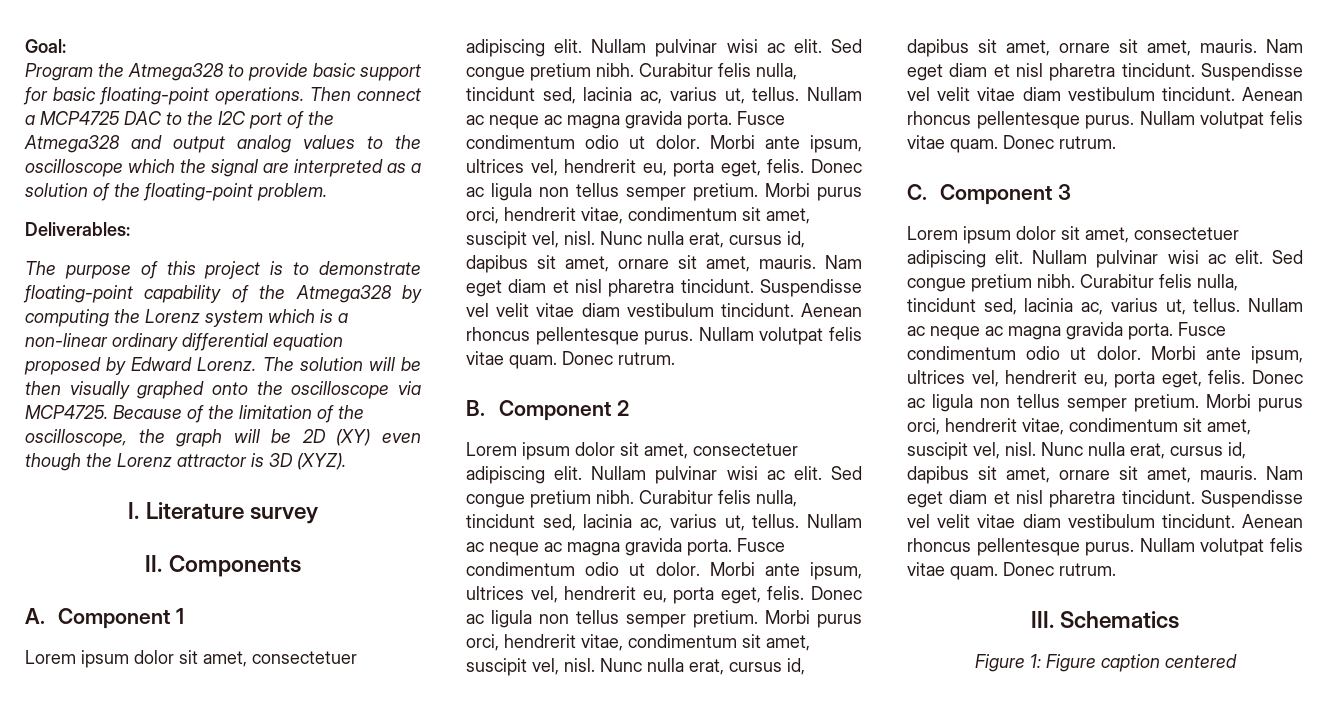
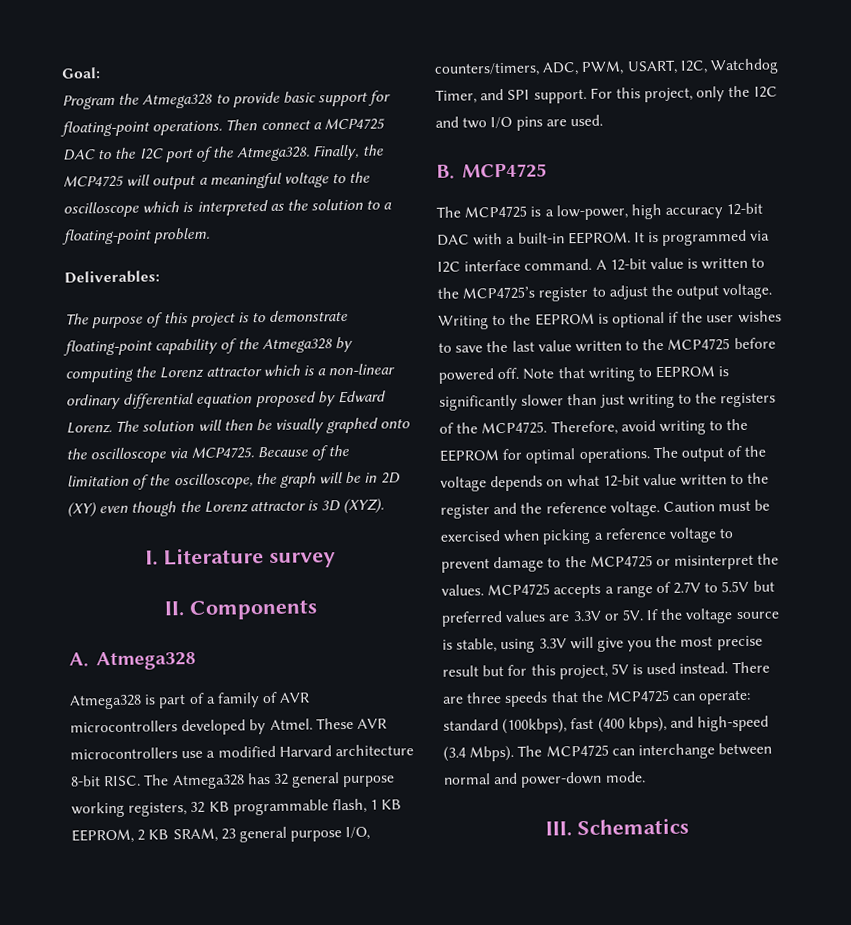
[53,87,96,101] basic -> (392, 98) none
[24,135,421,153] [25,159,421,177] [25,183,140,201] Atmega328 and output analog values to the oscilloscope which the signal are interpreted as a solution of the -> [236,144,384,162] [63,171,371,190] [63,198,393,218] Atmega328. Finally, the MCP4725 will output a meaningful voltage to the oscilloscope which is interpreted as the solution to a
[205,310,263,327] system -> [205,367,262,377] attractor
[401,357,422,371] [25,381,61,395] be then -> [223,418,272,432] then be
(292, 436) none -> [364,472,378,483] in
[58,608,185,629] [25,650,357,668] [466,39,862,57] [466,63,797,81] [466,87,862,104] [466,111,785,129] [466,135,862,153] [466,159,862,177] [466,183,862,201] [466,207,810,224] [466,231,805,249] [466,255,862,273] [466,279,862,297] [466,303,862,317] [466,327,862,345] [466,351,675,369] [466,400,630,421] [466,442,798,460] [466,466,862,484] [466,490,797,508] [466,514,862,531] [466,538,785,556] [466,562,862,580] [466,586,862,604] [466,610,862,628] [466,634,810,651] [466,658,805,676] [907,39,1303,57] [907,63,1303,81] [907,87,1303,101] [907,111,1303,129] [907,135,1116,153] [907,184,1072,205] [907,226,1239,244] [907,250,1303,268] [907,274,1238,292] [907,298,1303,315] [907,322,1226,340] [907,346,1303,364] [907,370,1303,388] [907,394,1303,412] [907,418,1251,435] [907,442,1246,460] [907,466,1303,484] [907,490,1303,508] [907,514,1303,528] [907,538,1303,556] [907,562,1116,580] [1030,611,1180,629] [974,654,1237,672] Component 1 // Lorem ipsum dolor sit amet, consectetuer adipiscing elit. Nullam pulvinar wisi ac elit. Sed congue pretium nibh. Curabitur felis nulla, tincidunt sed, lacinia ac, varius ut, tellus. Nullam ac neque ac magna gravida porta. Fusce condimentum odio ut dolor. Morbi ante ipsum, ultrices vel, hendrerit eu, porta eget, felis. Donec ac ligula non tellus semper pretium. Morbi purus orci, hendrerit vitae, condimentum sit amet, suscipit vel, nisl. Nunc nulla erat, cursus id, dapibus sit amet, ornare sit amet, mauris. Nam eget diam et nisl pharetra tincidunt. Suspendisse vel velit vitae diam vestibulum tincidunt. Aenean rhoncus pellentesque purus. Nullam volutpat felis vitae quam. Donec rutrum. // B. Component 2 // Lorem ipsum dolor sit amet, consectetuer adipiscing elit. Nullam pulvinar wisi ac elit. Sed congue pretium nibh. Curabitur felis nulla, tincidunt sed, lacinia ac, varius ut, tellus. Nullam ac neque ac magna gravida porta. Fusce condimentum odio ut dolor. Morbi ante ipsum, ultrices vel, hendrerit eu, porta eget, felis. Donec ac ligula non tellus semper pretium. Morbi purus orci, hendrerit vitae, condimentum sit amet, suscipit vel, nisl. Nunc nulla erat, cursus id, dapibus sit amet, ornare sit amet, mauris. Nam eget diam et nisl pharetra tincidunt. Suspendisse vel velit vitae diam vestibulum tincidunt. Aenean rhoncus pellentesque purus. Nullam volutpat felis vitae quam. Donec rutrum. // C. Component 3 // Lorem ipsum dolor sit amet, consectetuer adipiscing elit. Nullam pulvinar wisi ac elit. Sed congue pretium nibh. Curabitur felis nulla, tincidunt sed, lacinia ac, varius ut, tellus. Nullam ac neque ac magna gravida porta. Fusce condimentum odio ut dolor. Morbi ante ipsum, ultrices vel, hendrerit eu, porta eget, felis. Donec ac ligula non tellus semper pretium. Morbi purus orci, hendrerit vitae, condimentum sit amet, suscipit vel, nisl. Nunc nulla erat, cursus id, dapibus sit amet, ornare sit amet, mauris. Nam eget diam et nisl pharetra tincidunt. Suspendisse vel velit vitae diam vestibulum tincidunt. Aenean rhoncus pellentesque purus. Nullam volutpat felis vitae quam. Donec rutrum. // III. Schematics // Figure 1: Figure caption centered -> [95,650,196,671] [69,691,311,710] [70,717,387,736] [70,744,414,760] [70,772,396,790] [71,798,403,818] [71,826,371,844] [434,58,779,77] [435,85,778,104] [435,114,603,131] [436,163,548,179] [436,202,764,221] [437,229,771,246] [437,257,766,273] [437,283,773,302] [438,310,782,330] [438,337,776,353] [438,365,730,384] [439,392,777,411] [439,418,749,436] [439,445,767,464] [440,472,770,492] [440,499,771,519] [440,527,734,545] [441,553,780,573] [441,580,775,599] [441,608,780,627] [442,635,763,654] [442,661,770,680] [442,689,752,708] [443,715,770,735] [443,742,773,762] [443,771,646,788] [544,817,689,837] Atmega328 // Atmega328 is part of a family of AVR microcontrollers developed by Atmel. These AVR microcontrollers use a modified Harvard architecture 8-bit RISC. The Atmega328 has 32 general purpose working registers, 32 KB programmable flash, 1 KB EEPROM, 2 KB SRAM, 23 general purpose I/O, counters/timers, ADC, PWM, USART, I2C, Watchdog Timer, and SPI support. For this project, only the I2C and two I/O pins are used. // B. MCP4725 // The MCP4725 is a low-power, high accuracy 12-bit DAC with a built-in EEPROM. It is programmed via I2C interface command. A 12-bit value is written to the MCP4725’s register to adjust the output voltage. Writing to the EEPROM is optional if the user wishes to save the last value written to the MCP4725 before powered off. Note that writing to EEPROM is significantly slower than just writing to the registers of the MCP4725. Therefore, avoid writing to the EEPROM for optimal operations. The output of the voltage depends on what 12-bit value written to the register and the reference voltage. Caution must be exercised when picking a reference voltage to prevent damage to the MCP4725 or misinterpret the values. MCP4725 accepts a range of 2.7V to 5.5V but preferred values are 3.3V or 5V. If the voltage source is stable, using 3.3V will give you the most precise result but for this project, 5V is used instead. There are three speeds that the MCP4725 can operate: standard (100kbps), fast (400 kbps), and high-speed (3.4 Mbps). The MCP4725 can interchange between normal and power-down mode. // III. Schematics

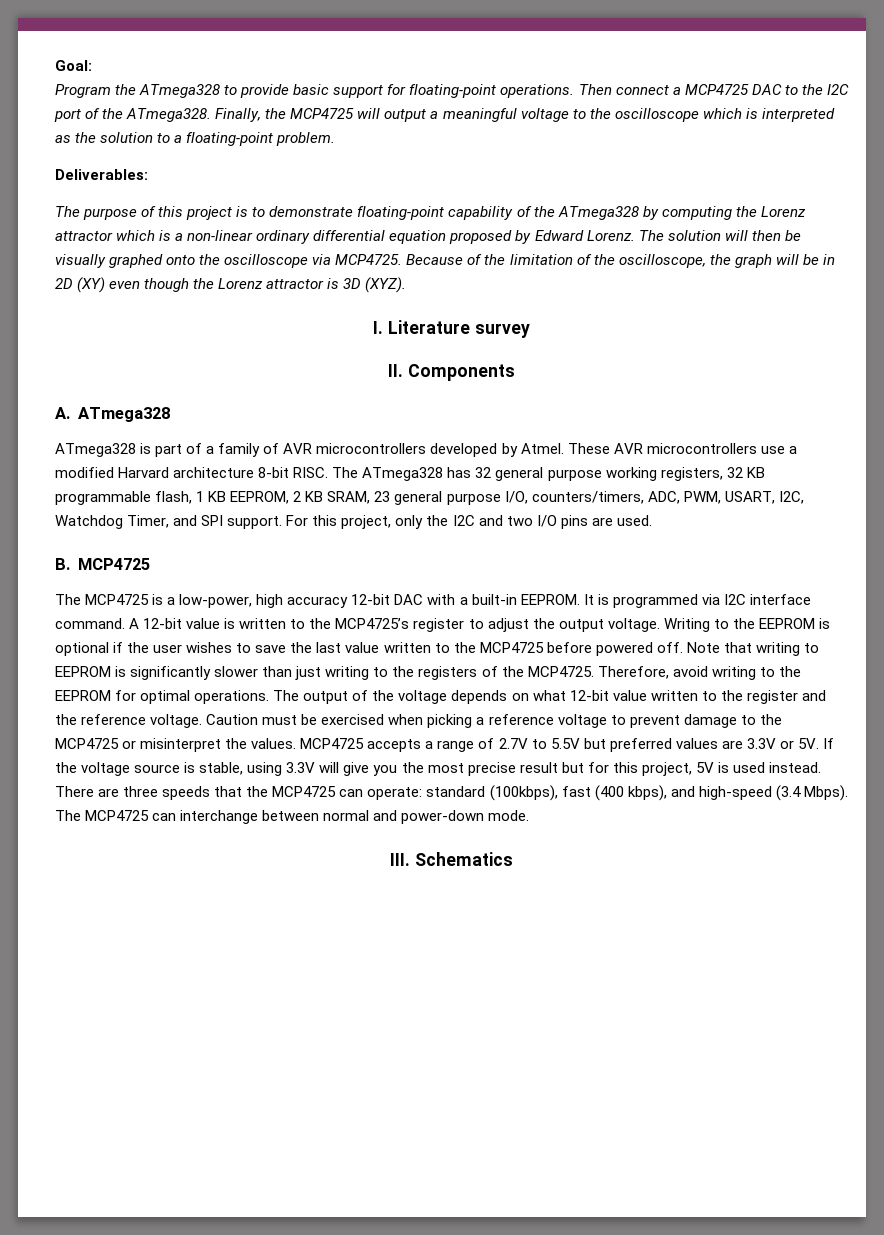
[142,93,214,109] Atmega328 -> [139,84,221,98] ATmega328
[236,146,311,162] Atmega328. -> [126,108,212,122] ATmega328.
[261,338,333,354] Atmega328 -> [557,206,639,220] ATmega328
[95,650,196,671] [69,694,142,710] Atmega328 // Atmega328 -> [77,407,170,422] [55,443,136,457] ATmega328 // ATmega328
[171,774,245,790] Atmega328 -> [362,467,444,481] ATmega328

